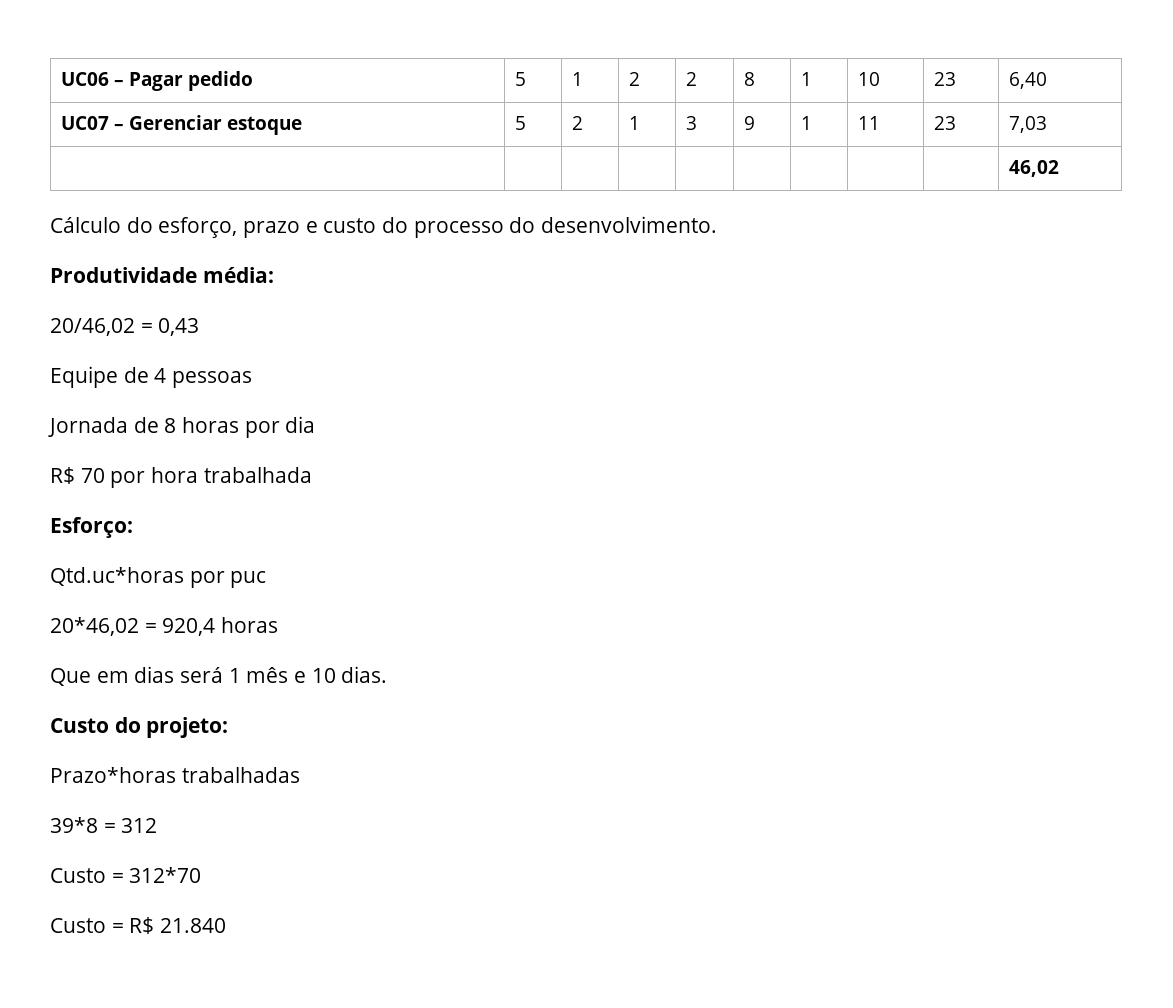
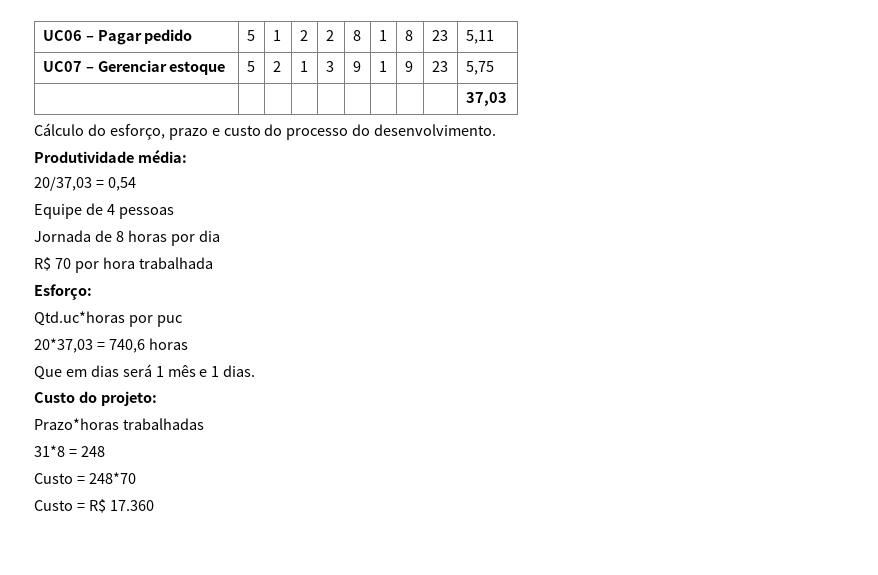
[857,72,880,86] [933,72,956,86] [1008,72,1047,89] 10 | 23 | 6,40 -> [404,30,413,41] [431,30,448,41] [465,30,494,44] 8 | 23 | 5,11
[857,116,880,130] [933,116,956,130] [1008,116,1047,133] [1008,160,1059,177] 11 | 23 | 7,03 // | | | | | | | | | 46,02 -> [404,61,413,72] [431,61,448,72] [465,61,494,75] [465,92,507,106] 9 | 23 | 5,75 // | | | | | | | | | 37,03
[50,318,200,336] 20/46,02 = 0,43 -> [34,176,136,191] 20/37,03 = 0,54
[50,617,216,636] 20*46,02 = 920,4 -> [34,338,145,353] 20*37,03 = 740,6
[311,668,336,683] 10 -> [211,366,220,377] 1
[50,817,158,833] [50,867,202,883] 39*8 = 312 // Custo = 312*70 -> [34,445,105,457] [34,472,136,484] 31*8 = 248 // Custo = 248*70
[160,918,227,933] 21.840 -> [109,500,154,511] 17.360

